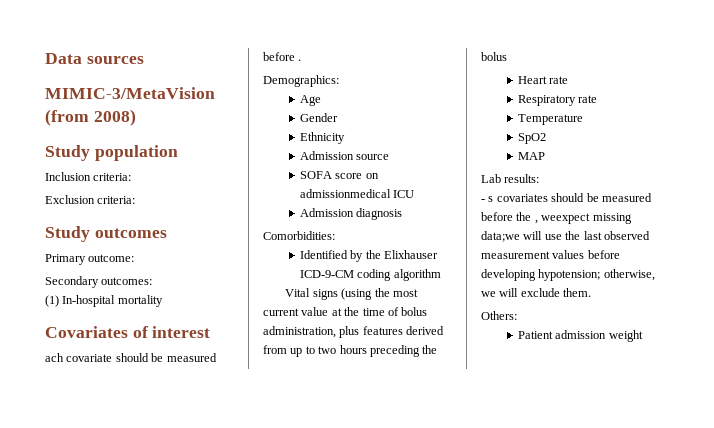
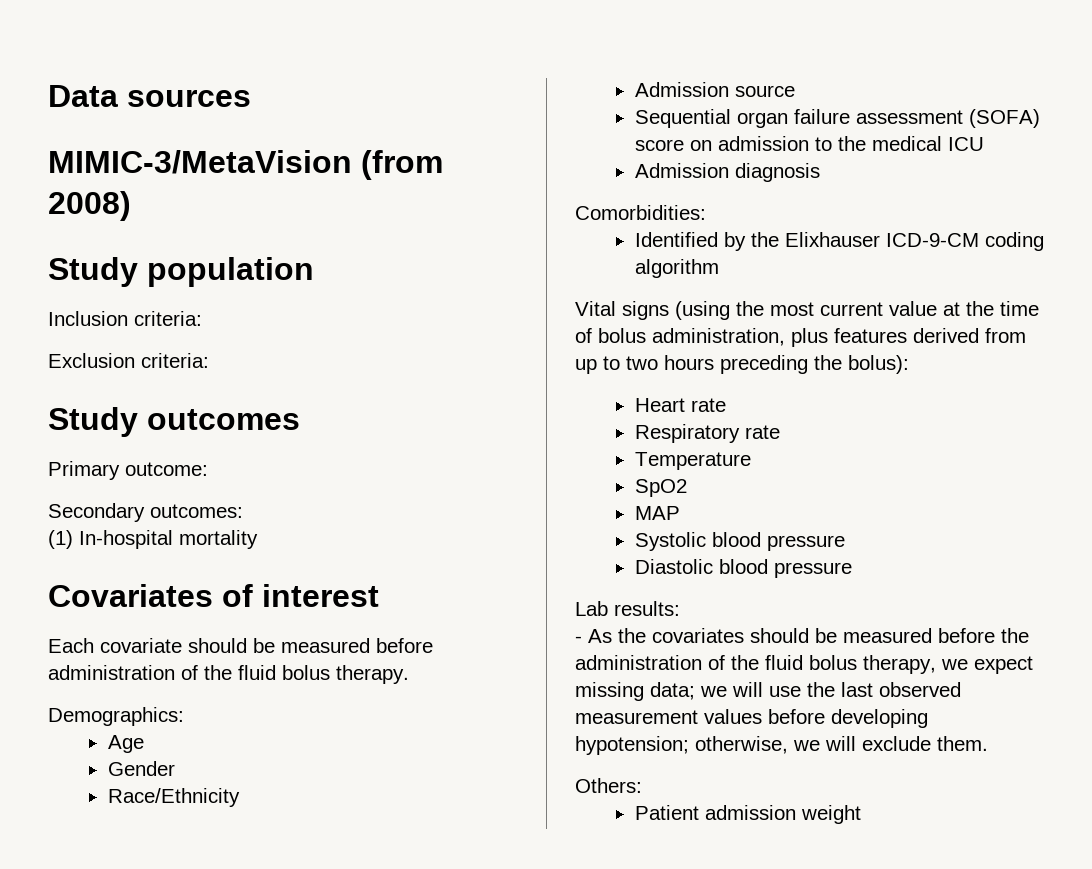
[45,353,64,362] ach -> [48,638,94,653] Each
[298,59,302,61] . -> [48,665,409,684] administration of the fluid bolus therapy.
[300,132,346,144] Ethnicity -> [107,788,240,807] Race/Ethnicity
[300,171,379,179] [300,189,392,198] SOFA score on admissionmedical -> [634,109,1040,128] [634,136,942,151] Sequential organ failure assessment (SOFA) score on admission to the medical
[481,52,507,61] bolus -> [848,355,909,374] bolus):
(546, 156) none -> [634,532,845,551] [634,559,852,578] // Systolic blood pressure // Diastolic blood pressure
[488,196,494,202] s -> [588,628,646,643] As the
[534,213,632,224] [481,231,520,242] , weexpect missing data;we -> [575,655,1033,674] [575,682,727,701] administration of the fluid bolus therapy, we expect missing data; we

